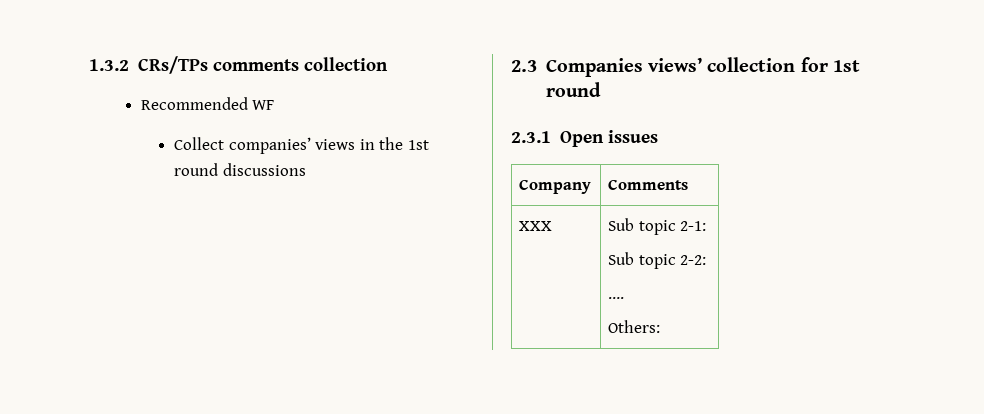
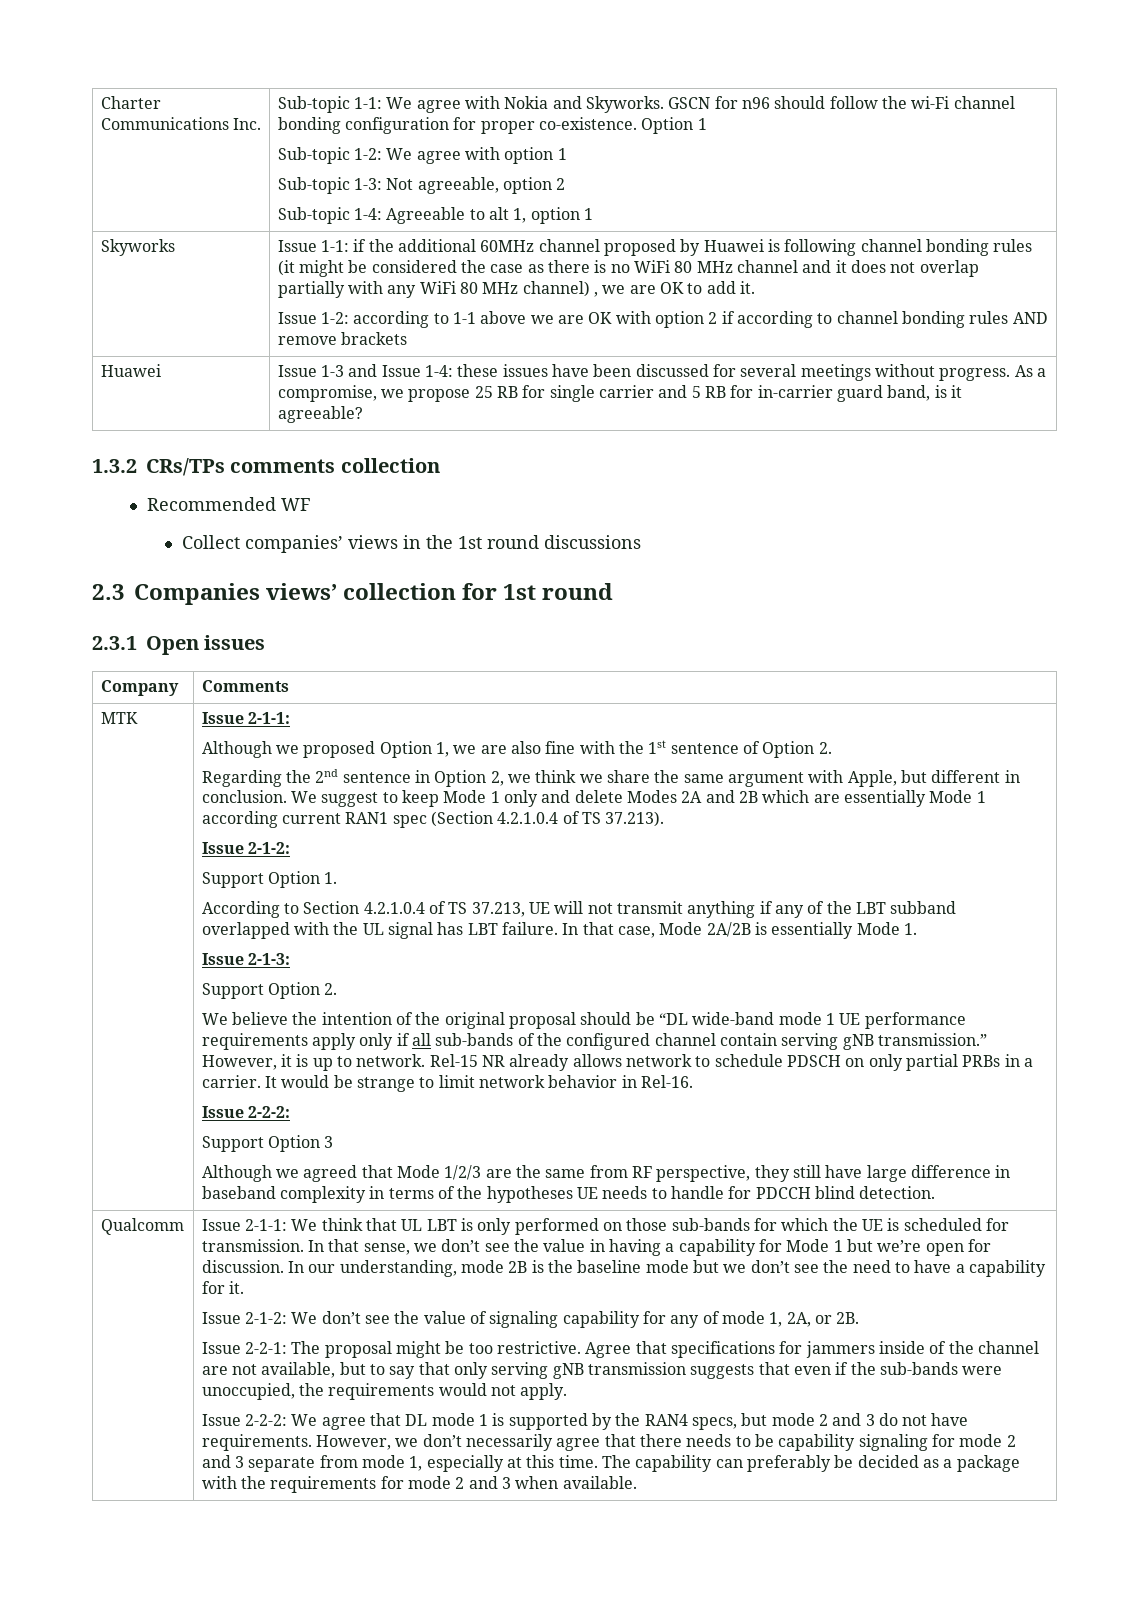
(89, 65) none -> [100,96,161,109] [100,117,262,130] [277,96,1015,113] [277,117,707,134] [277,147,567,164] [277,177,566,194] [277,207,593,224] [100,239,175,256] [277,239,1033,256] [277,260,979,277] [277,281,755,298] [277,311,1048,328] [277,332,408,345] [100,364,161,377] [277,364,1046,381] [277,385,962,402] [277,406,363,423] Charter Communications Inc. | Sub-topic 1-1: We agree with Nokia and Skyworks. GSCN for n96 should follow the wi-Fi channel bonding configuration for proper co-existence. Option 1 // Sub-topic 1-2: We agree with option 1 // Sub-topic 1-3: Not agreeable, option 2 // Sub-topic 1-4: Agreeable to alt 1, option 1 // Skyworks | Issue 1-1: if the additional 60MHz channel proposed by Huawei is following channel bonding rules (it might be considered the case as there is no WiFi 80 MHz channel and it does not overlap partially with any WiFi 80 MHz channel) , we are OK to add it. // Issue 1-2: according to 1-1 above we are OK with option 2 if according to channel bonding rules AND remove brackets // Huawei | Issue 1-3 and Issue 1-4: these issues have been discussed for several meetings without progress. As a compromise, we propose 25 RB for single carrier and 5 RB for in-carrier guard band, is it agreeable? //
[519,221,553,231] [608,218,707,235] [608,252,707,269] [608,297,625,299] [608,320,661,333] XXX | Sub topic 2-1: // Sub topic 2-2: // …. // Others: -> [100,712,138,724] [201,712,291,724] [201,740,832,758] [201,769,1020,787] [201,790,986,807] [201,811,665,828] [201,842,291,854] [201,871,338,888] [201,901,957,918] [201,922,917,939] [201,953,291,965] [201,982,338,999] [201,1012,966,1029] [201,1033,987,1050] [201,1054,1033,1071] [201,1075,693,1092] [201,1106,291,1118] [201,1135,334,1152] [201,1165,1011,1182] [201,1186,936,1203] [100,1218,184,1235] [201,1218,1009,1235] [201,1239,991,1256] [201,1260,1046,1277] [201,1281,245,1294] [201,1311,860,1328] [201,1341,1039,1358] [201,1362,1003,1379] [201,1383,568,1400] [201,1413,969,1430] [201,1434,1016,1451] [201,1455,1020,1472] [201,1476,637,1493] MTK | Issue 2-1-1: // Although we proposed Option 1, we are also fine with the 1st sentence of Option 2. // Regarding the 2nd sentence in Option 2, we think we share the same argument with Apple, but different in conclusion. We suggest to keep Mode 1 only and delete Modes 2A and 2B which are essentially Mode 1 according current RAN1 spec (Section 4.2.1.0.4 of TS 37.213). // Issue 2-1-2: // Support Option 1. // According to Section 4.2.1.0.4 of TS 37.213, UE will not transmit anything if any of the LBT subband overlapped with the UL signal has LBT failure. In that case, Mode 2A/2B is essentially Mode 1. // Issue 2-1-3: // Support Option 2. // We believe the intention of the original proposal should be “DL wide-band mode 1 UE performance requirements apply only if all sub-bands of the configured channel contain serving gNB transmission.” However, it is up to network. Rel-15 NR already allows network to schedule PDSCH on only partial PRBs in a carrier. It would be strange to limit network behavior in Rel-16. // Issue 2-2-2: // Support Option 3 // Although we agreed that Mode 1/2/3 are the same from RF perspective, they still have large difference in baseband complexity in terms of the hypotheses UE needs to handle for PDCCH blind detection. // Qualcomm | Issue 2-1-1: We think that UL LBT is only performed on those sub-bands for which the UE is scheduled for transmission. In that sense, we don’t see the value in having a capability for Mode 1 but we’re open for discussion. In our understanding, mode 2B is the baseline mode but we don’t see the need to have a capability for it. // Issue 2-1-2: We don’t see the value of signaling capability for any of mode 1, 2A, or 2B. // Issue 2-2-1: The proposal might be too restrictive. Agree that specifications for jammers inside of the channel are not available, but to say that only serving gNB transmission suggests that even if the sub-bands were unoccupied, the requirements would not apply. // Issue 2-2-2: We agree that DL mode 1 is supported by the RAN4 specs, but mode 2 and 3 do not have requirements. However, we don’t necessarily agree that there needs to be capability signaling for mode 2 and 3 separate from mode 1, especially at this time. The capability can preferably be decided as a package with the requirements for mode 2 and 3 when available.

